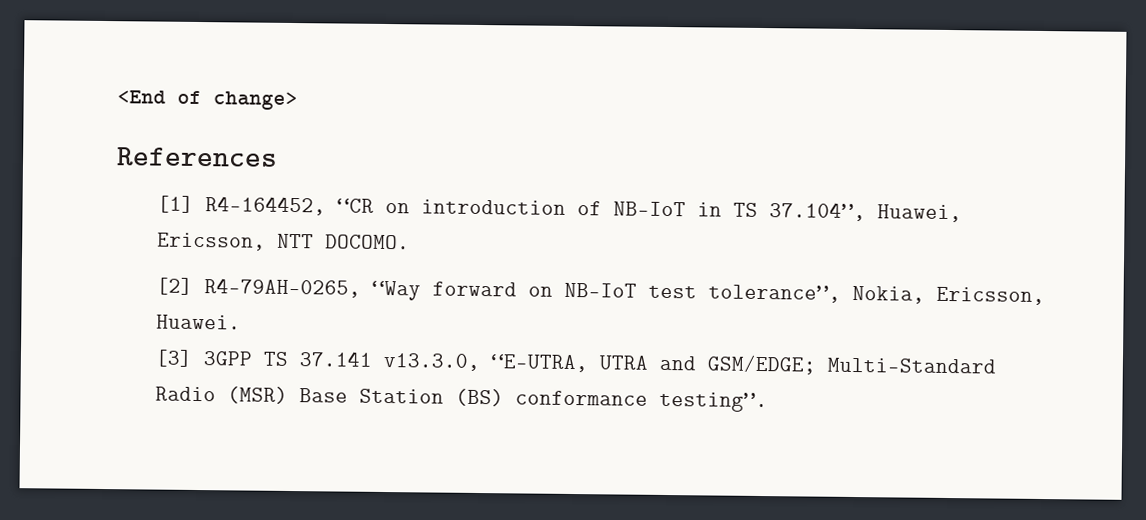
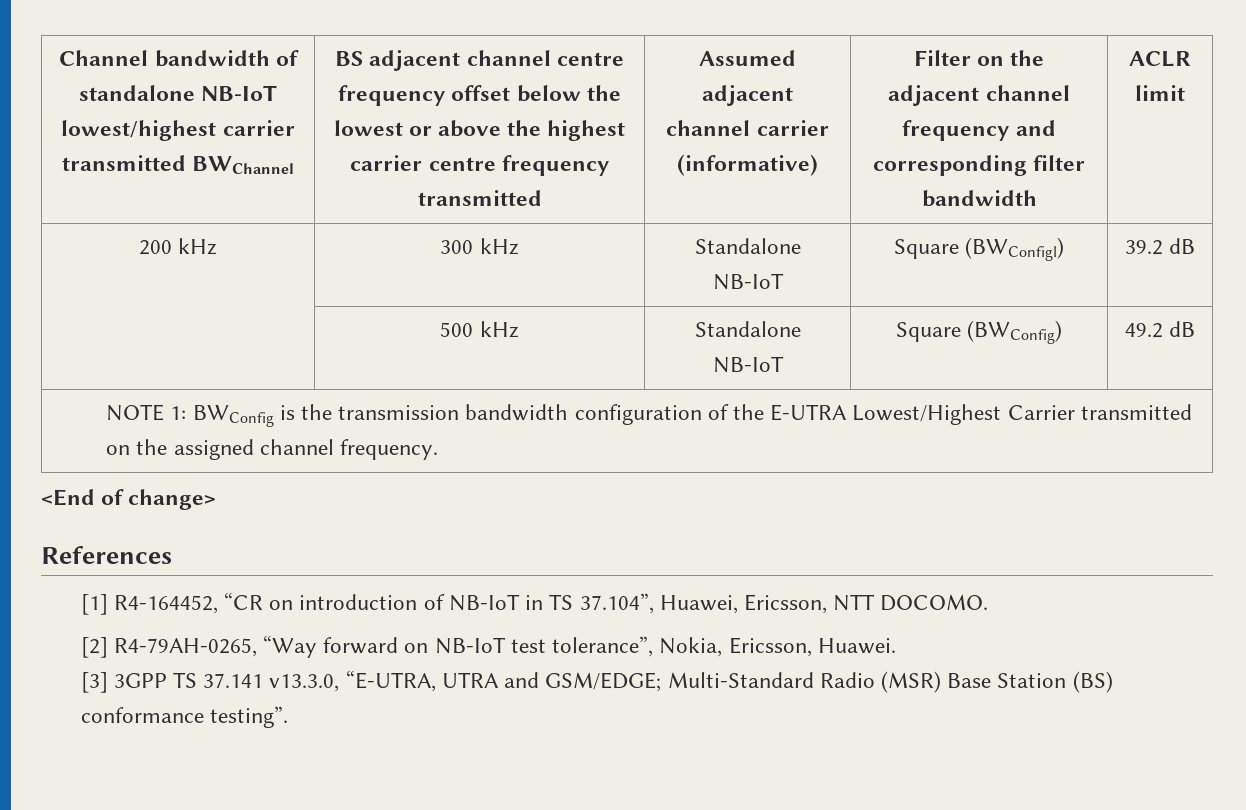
(117, 97) none -> [59,50,299,67] [78,85,278,101] [61,120,295,141] [61,155,295,174] [335,50,624,71] [338,85,621,106] [333,120,626,141] [350,155,609,176] [417,190,542,206] [699,50,796,66] [702,85,793,106] [666,120,829,136] [677,154,818,176] [913,50,1045,66] [888,85,1070,106] [902,120,1056,141] [872,155,1086,176] [921,190,1037,207] [1129,51,1191,67] [1135,85,1185,101] [138,238,218,255] [440,238,519,255] [694,238,801,254] [712,273,784,290] [893,237,1065,261] [1124,238,1196,255] [440,321,519,338] [694,321,801,337] [712,356,784,373] [895,320,1063,344] [1124,321,1196,338] [106,404,1192,427] [106,439,439,460] Channel bandwidth of standalone NB-IoT lowest/highest carrier transmitted BWChannel | BS adjacent channel centre frequency offset below the lowest or above the highest carrier centre frequency transmitted | Assumed adjacent channel carrier (informative) | Filter on the adjacent channel frequency and corresponding filter bandwidth | ACLR limit // 200 kHz | 300 kHz | Standalone NB-IoT | Square (BWConfigl) | 39.2 dB // | 500 kHz | Standalone NB-IoT | Square (BWConfig) | 49.2 dB // NOTE 1: BWConfig is the transmission bandwidth configuration of the E-UTRA Lowest/Highest Carrier transmitted on the assigned channel frequency. //

